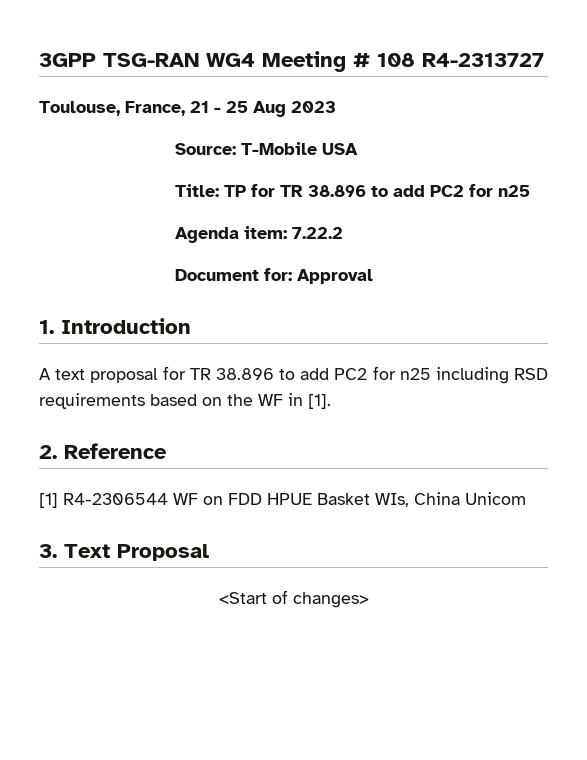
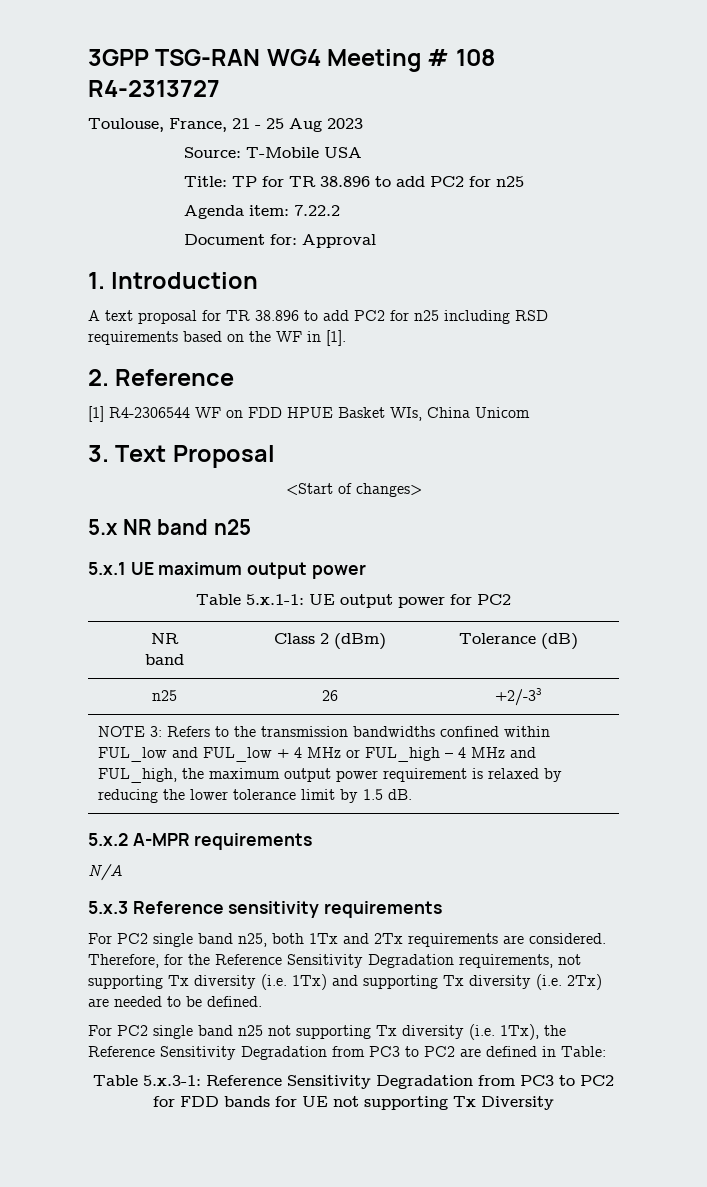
(369, 600) none -> [88,519,251,535] [88,562,366,579] [196,594,511,608] [151,633,179,644] [145,654,184,665] [273,633,386,650] [459,633,578,650] [152,690,177,701] [321,690,338,701] [495,688,542,706] [97,726,550,737] [97,747,536,762] [97,768,562,783] [97,789,412,803] [88,833,313,850] [88,864,123,881] [88,901,443,918] [88,933,606,947] [88,954,581,968] [88,974,602,990] [88,996,262,1007] [88,1024,566,1040] [88,1046,606,1060] [93,1075,614,1089] [153,1096,554,1110] // 5.x NR band n25 // 5.x.1 UE maximum output power // Table 5.x.1-1: UE output power for PC2 // NR // band | Class 2 (dBm) | Tolerance (dB) // n25 | 26 | +2/-33 // NOTE 3: Refers to the transmission bandwidths confined within FUL_low and FUL_low + 4 MHz or FUL_high – 4 MHz and FUL_high, the maximum output power requirement is relaxed by reducing the lower tolerance limit by 1.5 dB. // 5.x.2 A-MPR requirements // N/A // 5.x.3 Reference sensitivity requirements // For PC2 single band n25, both 1Tx and 2Tx requirements are considered. Therefore, for the Reference Sensitivity Degradation requirements, not supporting Tx diversity (i.e. 1Tx) and supporting Tx diversity (i.e. 2Tx) are needed to be defined. // For PC2 single band n25 not supporting Tx diversity (i.e. 1Tx), the Reference Sensitivity Degradation from PC3 to PC2 are defined in Table: // Table 5.x.3-1: Reference Sensitivity Degradation from PC3 to PC2 for FDD bands for UE not supporting Tx Diversity

